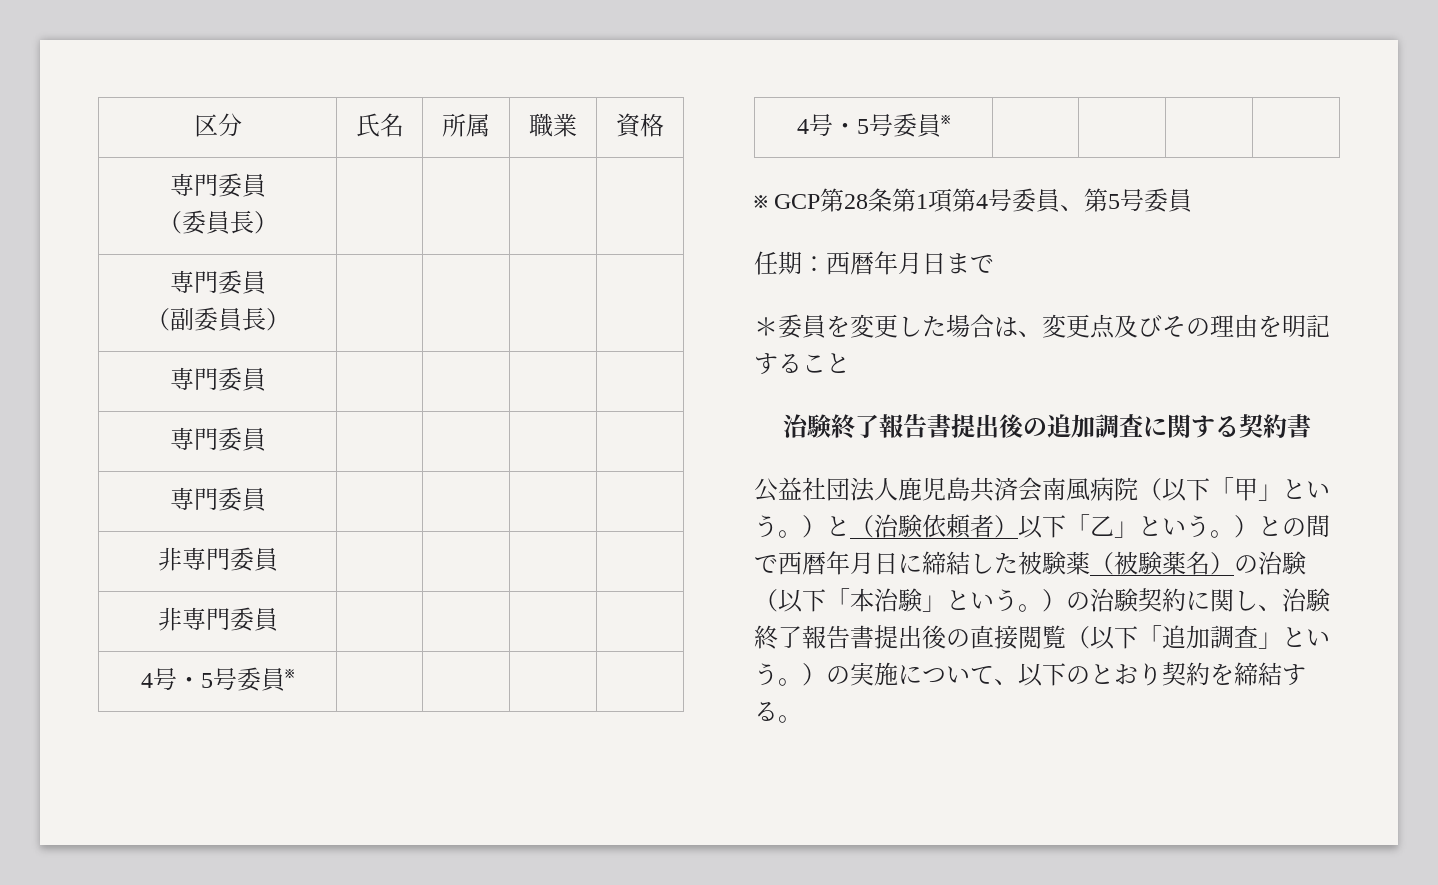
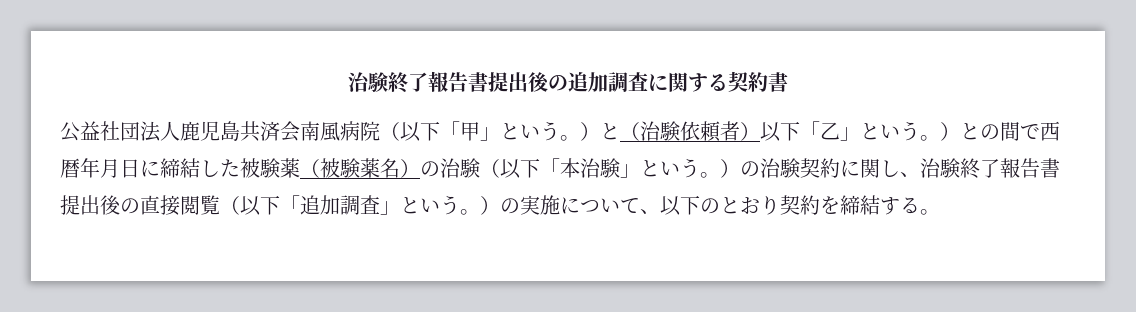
[193,113,242,137] [355,113,404,137] [442,113,490,137] [529,113,577,137] [616,113,664,138] [169,173,266,198] [157,210,278,235] [169,270,266,295] [145,307,290,332] [169,367,266,392] [169,427,266,452] [169,487,266,512] [157,547,278,572] [157,607,278,632] [141,667,294,692] [797,113,950,138] [754,188,1193,213] [754,251,994,275] [754,314,1330,339] [754,353,850,375] 区分 | 氏名 | 所属 | 職業 | 資格 // 専門委員 // （委員長） | | | | // 専門委員 // （副委員長） | | | | // 専門委員 | | | | // 専門委員 | | | | // 専門委員 | | | | // 非専門委員 | | | | // 非専門委員 | | | | // 4号・5号委員※ | | | | // 4号・5号委員※ | | | | // ※ GCP第28条第1項第4号委員、第5号委員 // 任期：西暦年月日まで // ＊委員を変更した場合は、変更点及びその理由を明記すること // -> (348, 82) none

